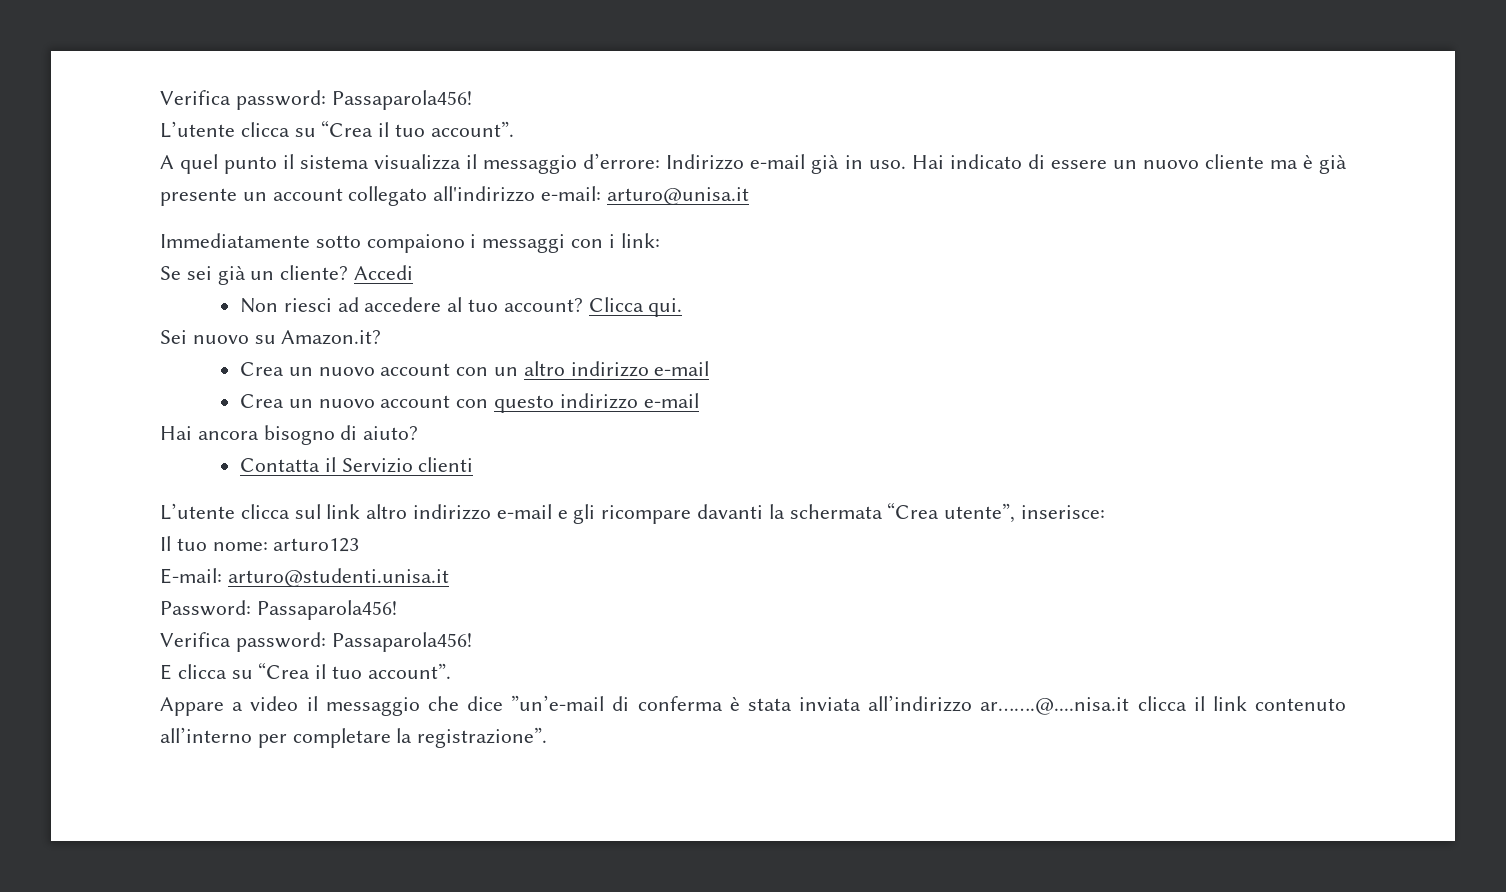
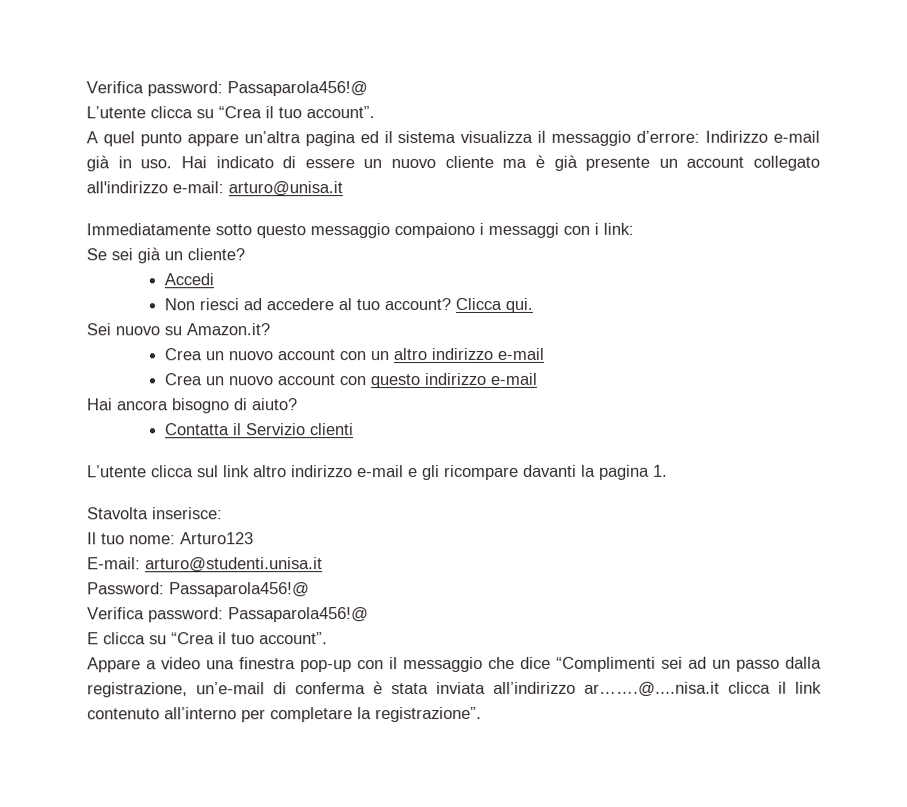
[160,90,472,110] Verifica password: Passaparola456! -> [86,81,368,97] Verifica password: Passaparola456!@
(278, 165) none -> [186,131,379,147] appare un’altra pagina ed
(361, 241) none -> [256,223,390,239] questo messaggio
(349, 272) none -> (245, 254) //
[789,502,1016,523] schermata “Crea utente”, -> [599,464,668,480] [87,507,149,520] pagina 1. // Stavolta
[273,538,360,552] arturo123 -> [180,532,254,545] Arturo123
[256,600,397,620] [160,632,472,652] Passaparola456! // Verifica password: Passaparola456! -> [169,582,310,598] [87,607,369,623] Passaparola456!@ // Verifica password: Passaparola456!@
[306,695,605,716] il messaggio che dice ”un’e-mail -> [206,656,822,673] [87,682,265,698] una finestra pop-up con il messaggio che dice “Complimenti sei ad un passo dalla registrazione, un’e-mail

